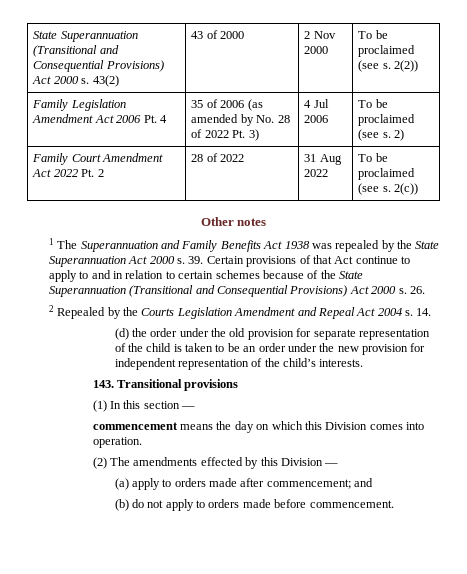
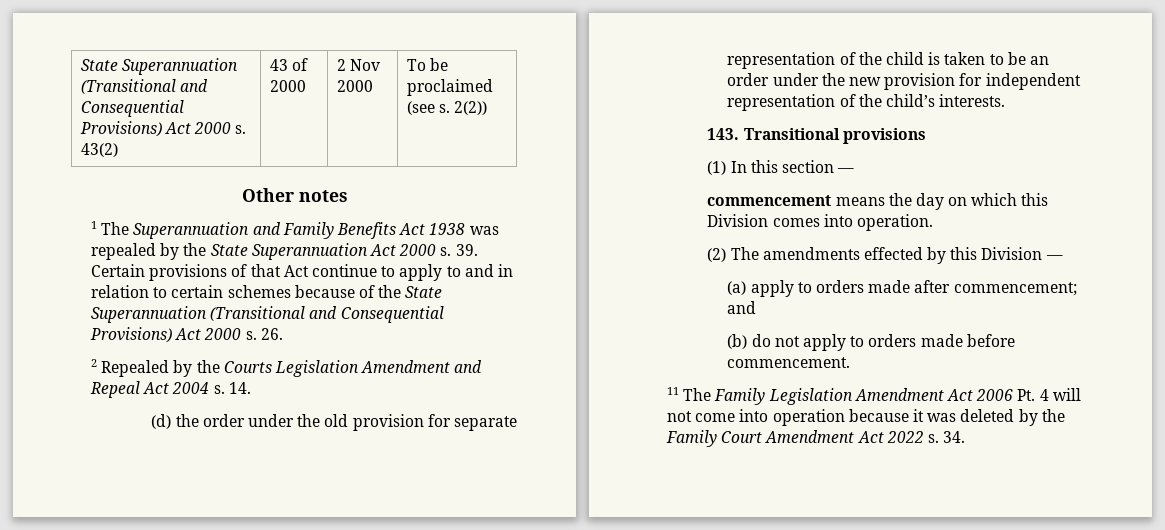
[32,99,126,111] [32,114,167,123] [191,99,263,111] [191,114,290,126] [191,129,259,141] [304,99,329,108] [304,115,329,123] [358,99,388,108] [358,114,416,126] [358,129,405,141] [32,153,164,165] [32,169,104,177] [191,153,245,162] [304,154,342,165] [304,169,329,177] [358,153,388,162] [358,168,416,180] [358,183,419,195] // Family Legislation Amendment Act 2006 Pt. 4 | 35 of 2006 (as amended by No. 28 of 2022 Pt. 3) | 4 Jul 2006 | To be proclaimed (see s. 2) // Family Court Amendment Act 2022 Pt. 2 | 28 of 2022 | 31 Aug 2022 | To be proclaimed (see s. 2(c)) -> (488, 108) none
(394, 504) none -> [667,387,1081,405] [667,409,1065,426] [666,430,966,447] // 11 The Family Legislation Amendment Act 2006 Pt. 4 will not come into operation because it was deleted by the Family Court Amendment Act 2022 s. 34.

